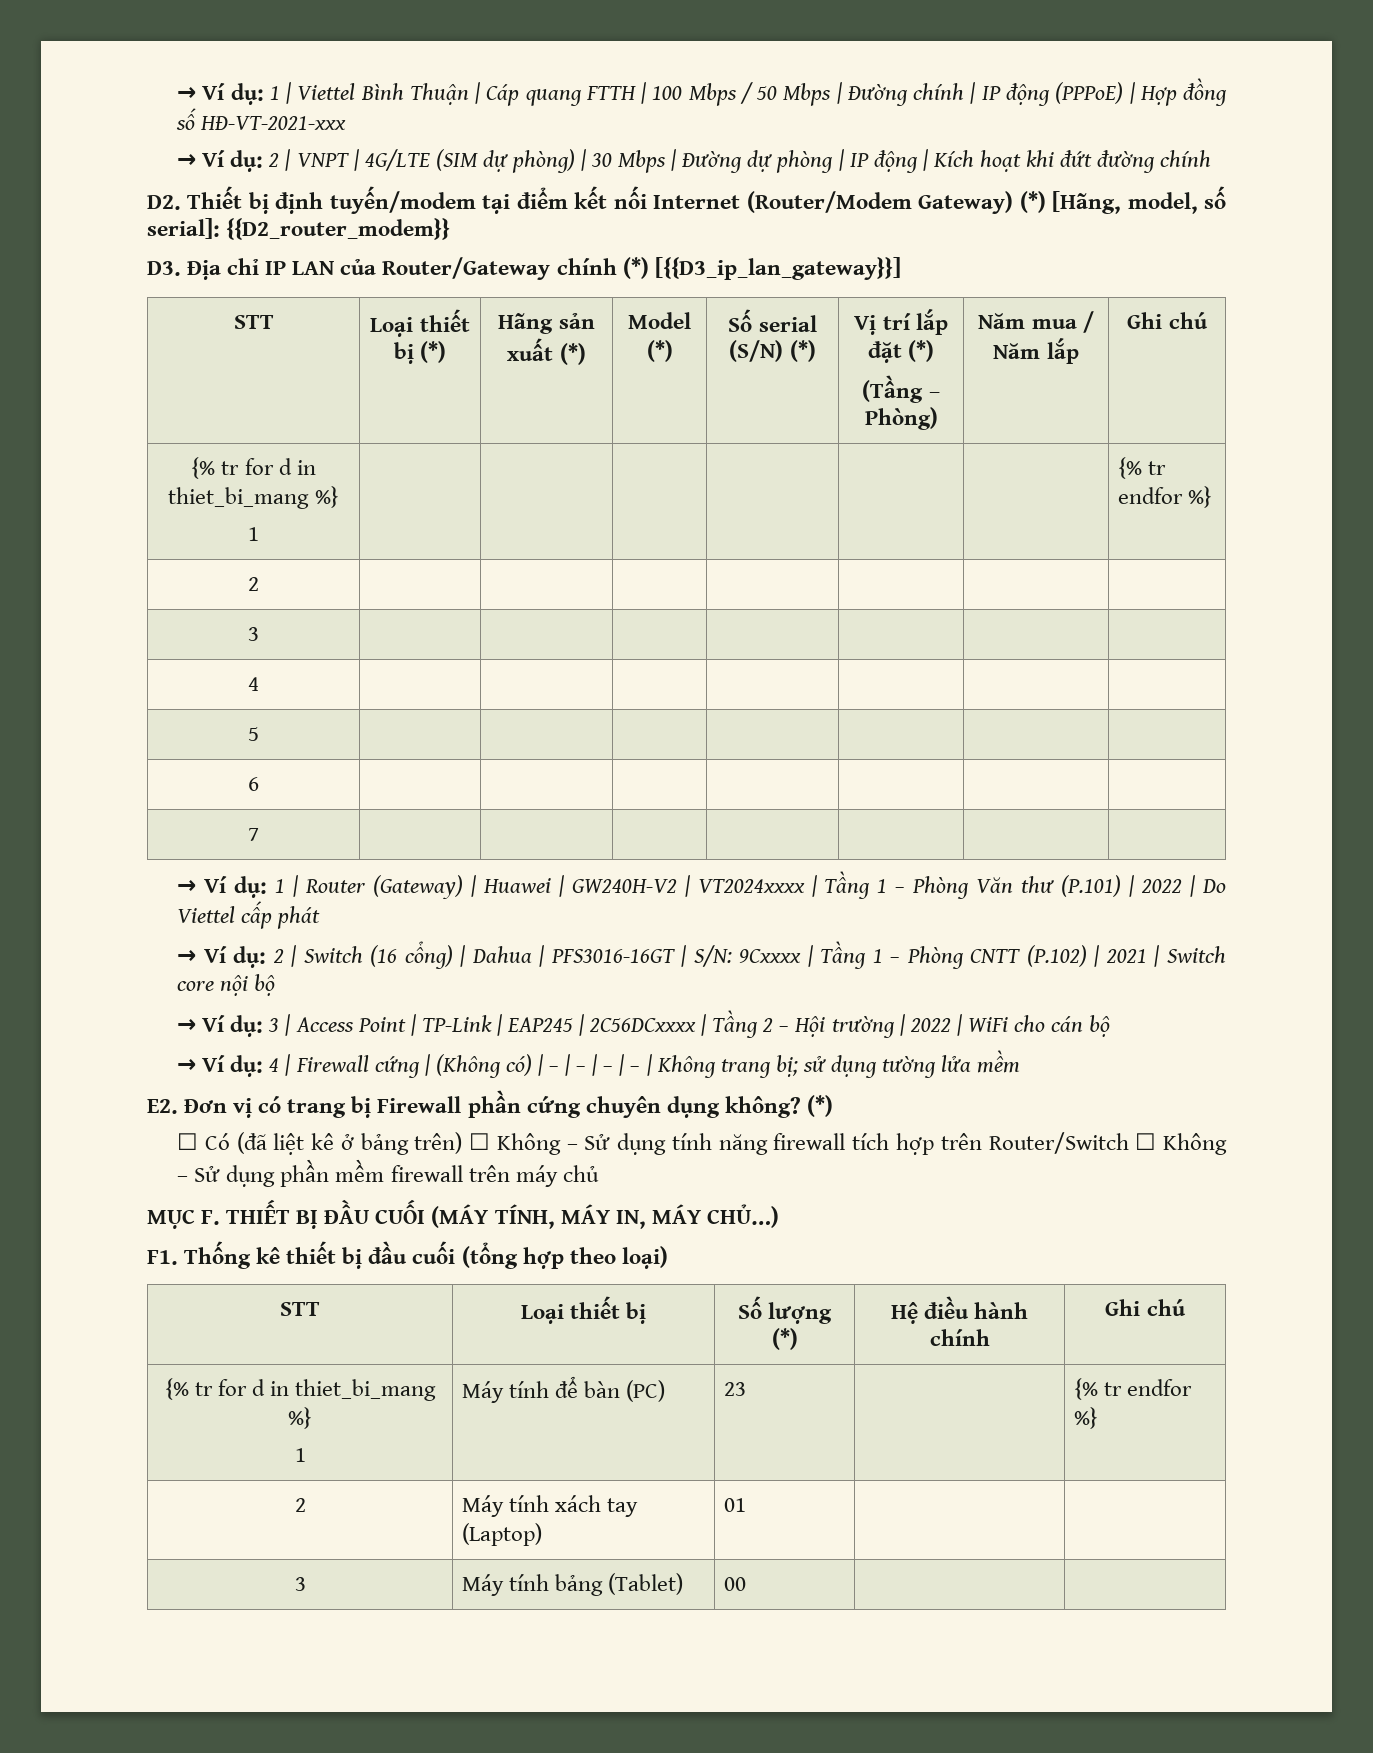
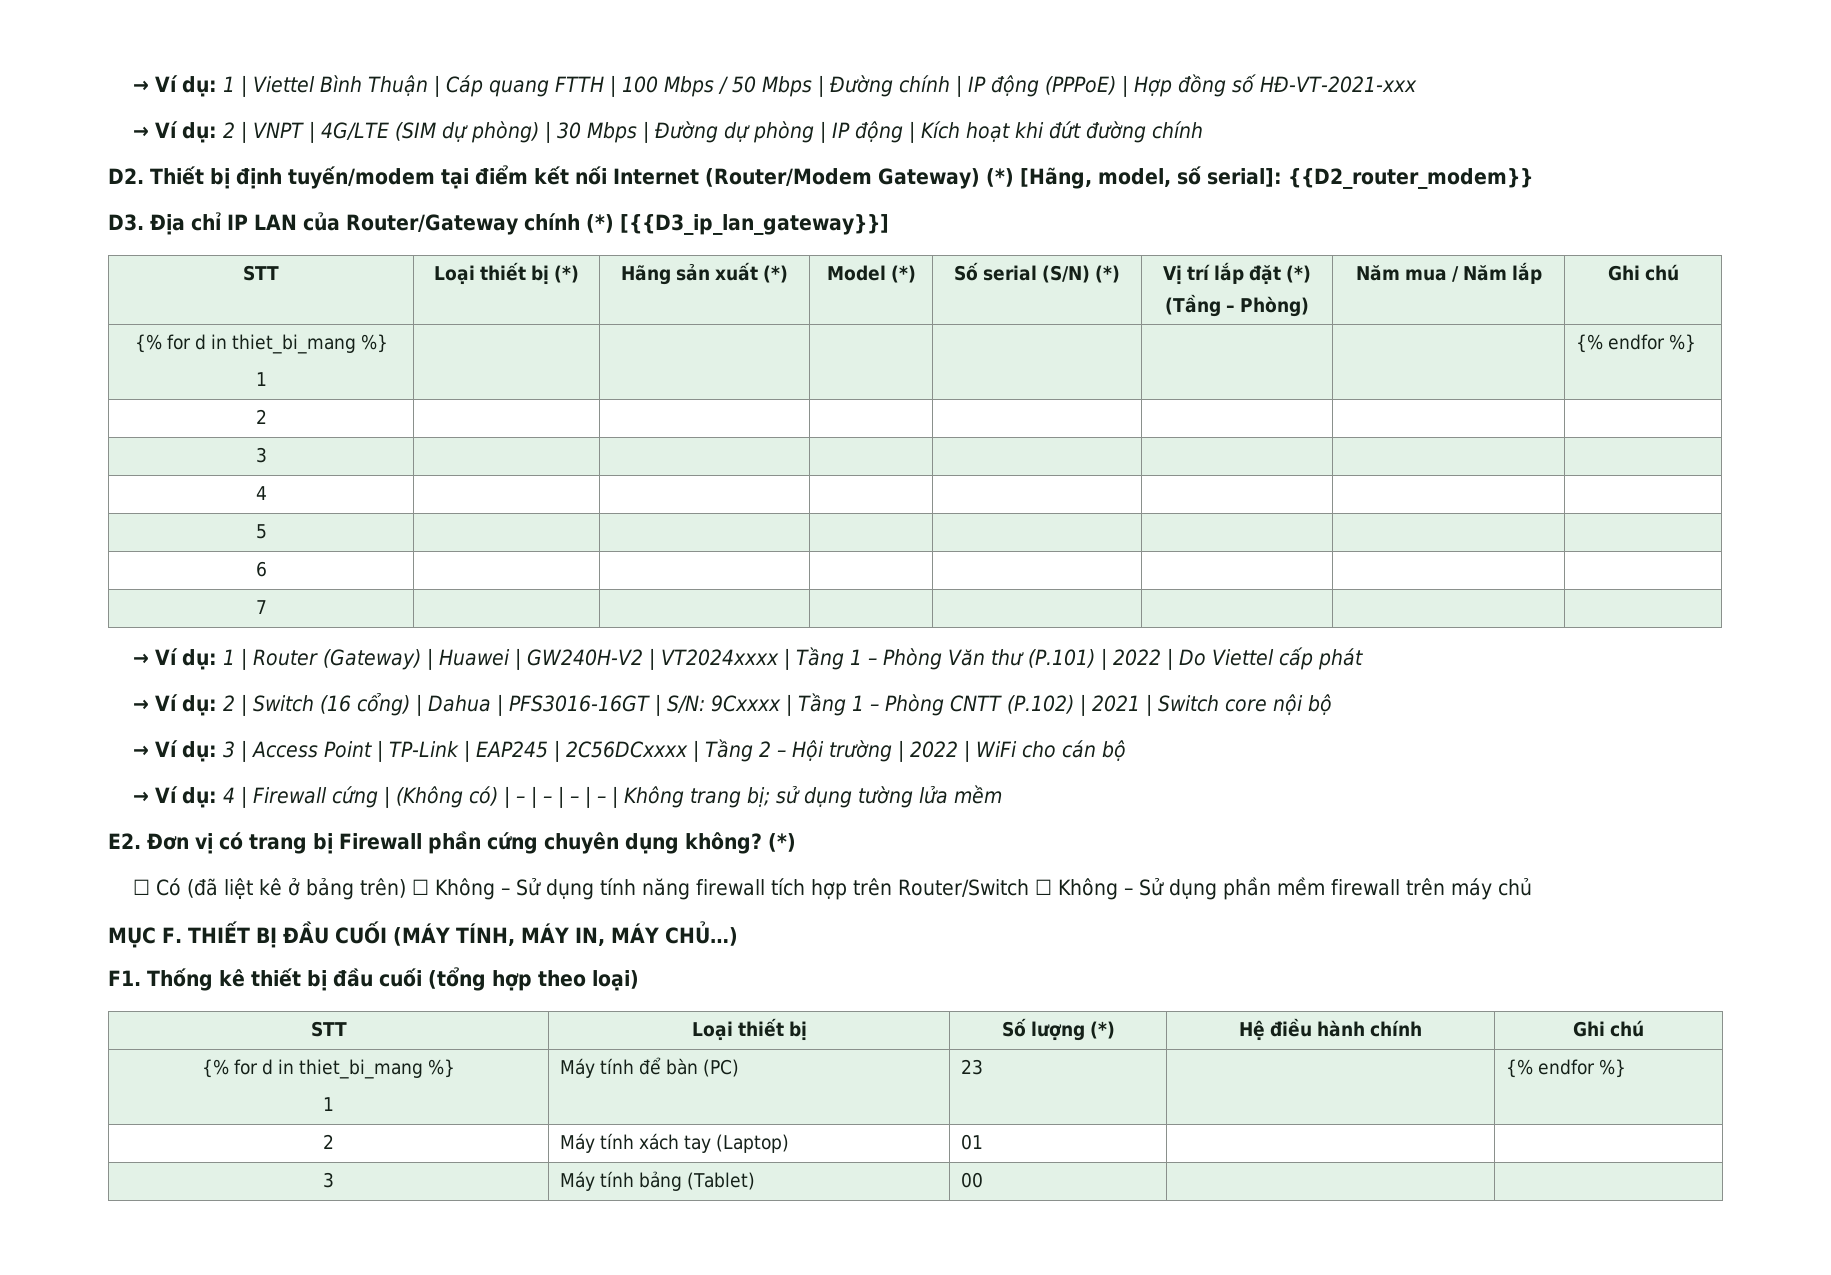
[221,461,240,475] tr -> (162, 343) none
[1147,461,1166,475] tr -> (1603, 343) none
[194,1382,213,1396] tr -> (229, 1068) none
[1103,1382,1122,1396] tr -> (1533, 1068) none

